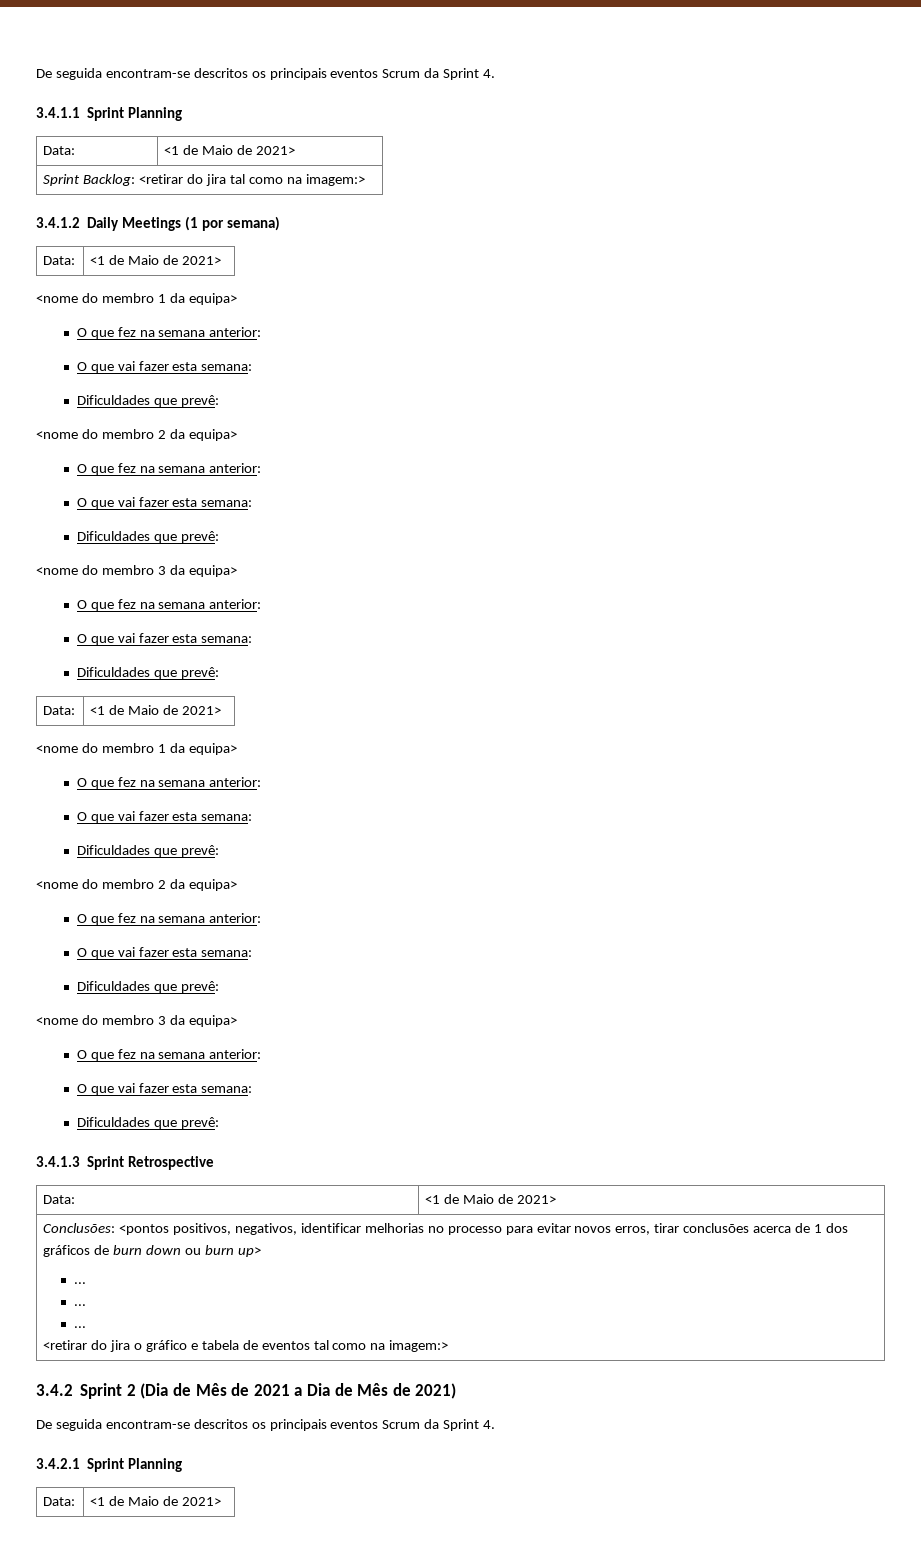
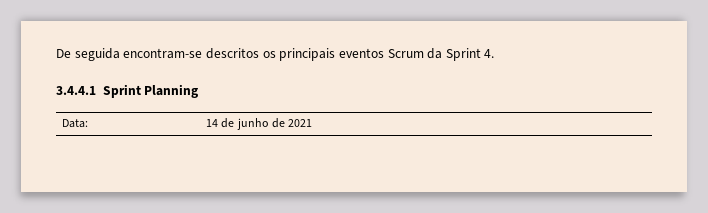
[36,107,183,121] [43,146,76,155] [164,145,295,155] [43,174,365,186] [36,216,280,231] [43,256,76,265] [90,255,221,265] [36,293,237,305] [76,327,262,339] [76,361,253,373] [76,395,219,407] [36,429,237,441] [76,463,262,475] [76,497,253,509] [76,531,219,543] [36,565,237,577] [76,599,262,611] [76,633,253,645] [76,667,219,679] [43,706,76,715] [90,705,221,715] [36,743,237,755] [76,777,262,789] [76,811,253,823] [76,845,219,857] [36,879,237,891] [76,913,262,925] [76,947,253,959] [76,981,219,993] [36,1015,237,1027] [76,1049,262,1061] [76,1083,253,1095] [76,1117,219,1129] [36,1156,215,1170] [43,1195,76,1204] [425,1194,556,1204] [43,1223,848,1235] [43,1245,261,1257] [74,1282,87,1284] [74,1304,87,1306] [74,1326,87,1328] [43,1340,449,1352] [36,1383,457,1399] [36,1419,496,1431] [36,1458,183,1472] [43,1497,76,1506] [90,1496,221,1506] 3.4.1.1 Sprint Planning // Data: | <1 de Maio de 2021> // Sprint Backlog: <retirar do jira tal como na imagem:> // 3.4.1.2 Daily Meetings (1 por semana) // Data: | <1 de Maio de 2021> // <nome do membro 1 da equipa> // O que fez na semana anterior: // O que vai fazer esta semana: // Dificuldades que prevê: // <nome do membro 2 da equipa> // O que fez na semana anterior: // O que vai fazer esta semana: // Dificuldades que prevê: // <nome do membro 3 da equipa> // O que fez na semana anterior: // O que vai fazer esta semana: // Dificuldades que prevê: // Data: | <1 de Maio de 2021> // <nome do membro 1 da equipa> // O que fez na semana anterior: // O que vai fazer esta semana: // Dificuldades que prevê: // <nome do membro 2 da equipa> // O que fez na semana anterior: // O que vai fazer esta semana: // Dificuldades que prevê: // <nome do membro 3 da equipa> // O que fez na semana anterior: // O que vai fazer esta semana: // Dificuldades que prevê: // 3.4.1.3 Sprint Retrospective // Data: | <1 de Maio de 2021> // Conclusões: <pontos positivos, negativos, identificar melhorias no processo para evitar novos erros, tirar conclusões acerca de 1 dos gráficos de burn down ou burn up> // ... // ... // ... // <retirar do jira o gráfico e tabela de eventos tal como na imagem:> // 3.4.2 Sprint 2 (Dia de Mês de 2021 a Dia de Mês de 2021) // De seguida encontram-se descritos os principais eventos Scrum da Sprint 4. // 3.4.2.1 Sprint Planning // Data: | <1 de Maio de 2021> -> [56,84,199,98] [62,119,89,128] [206,118,313,130] 3.4.4.1 Sprint Planning // Data: | 14 de junho de 2021

